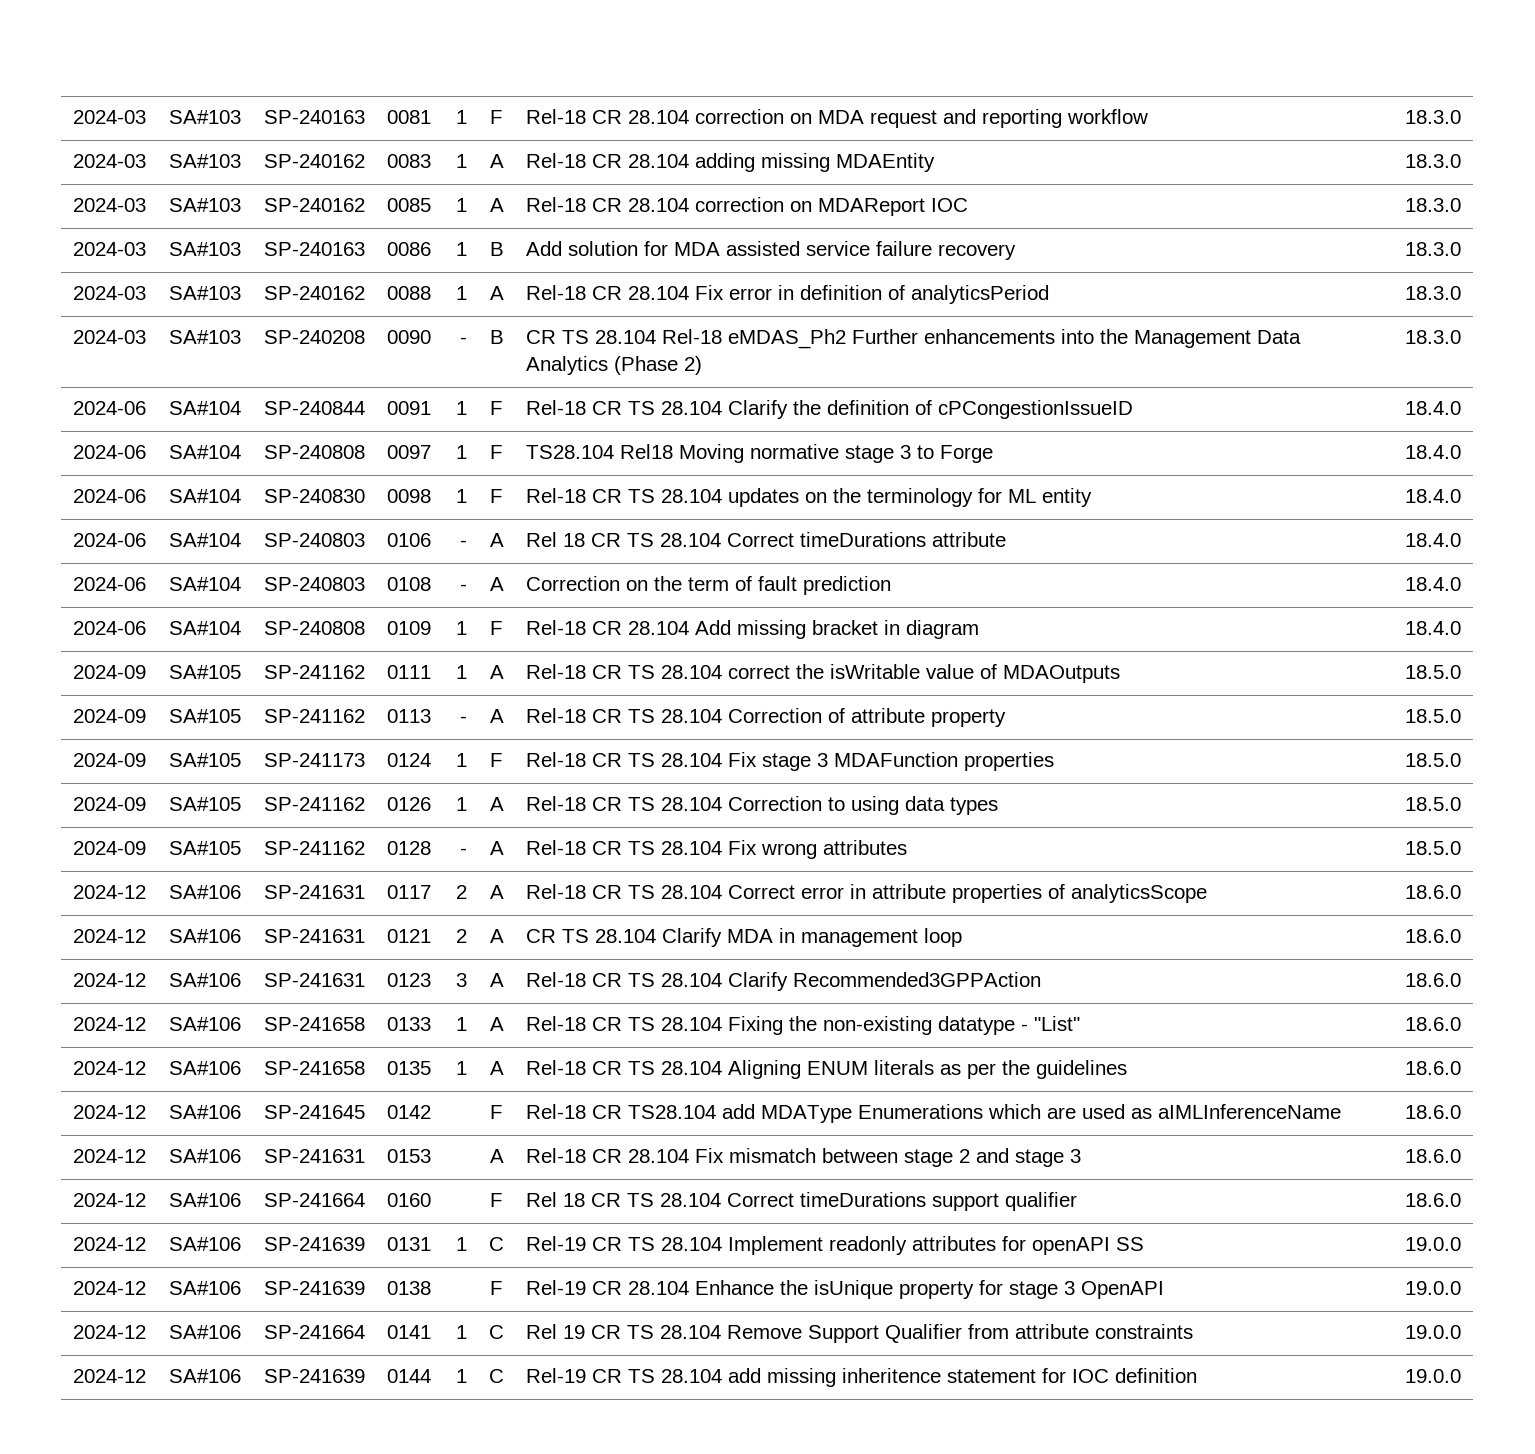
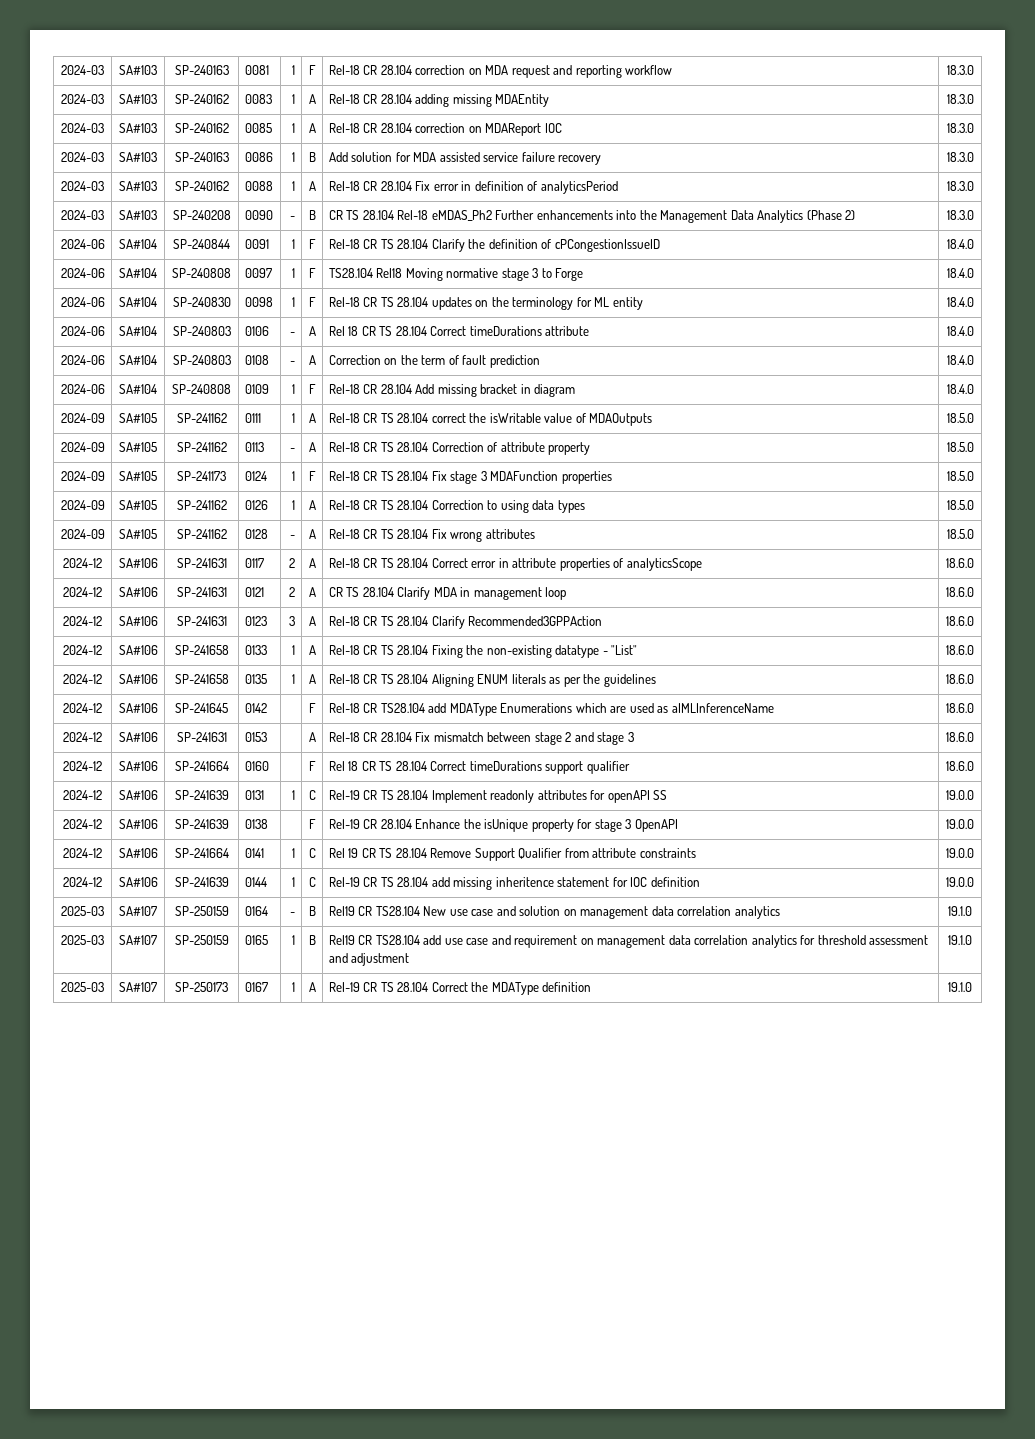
(1461, 1376) none -> [61,906,104,916] [119,906,157,916] [174,906,229,916] [244,906,268,916] [290,912,296,916] [308,906,316,916] [328,906,780,919] [948,906,972,916] [61,935,104,945] [119,935,157,945] [174,935,229,945] [244,935,268,945] [292,935,296,945] [308,935,316,945] [328,935,929,948] [328,953,410,966] [948,935,972,945] [61,982,104,992] [119,982,157,992] [175,982,228,992] [244,982,268,992] [292,982,296,992] [308,982,316,992] [328,982,592,995] [948,982,972,992] // 2025-03 | SA#107 | SP-250159 | 0164 | - | B | Rel19 CR TS28.104 New use case and solution on management data correlation analytics | 19.1.0 // 2025-03 | SA#107 | SP-250159 | 0165 | 1 | B | Rel19 CR TS28.104 add use case and requirement on management data correlation analytics for threshold assessment and adjustment | 19.1.0 // 2025-03 | SA#107 | SP-250173 | 0167 | 1 | A | Rel-19 CR TS 28.104 Correct the MDAType definition | 19.1.0

